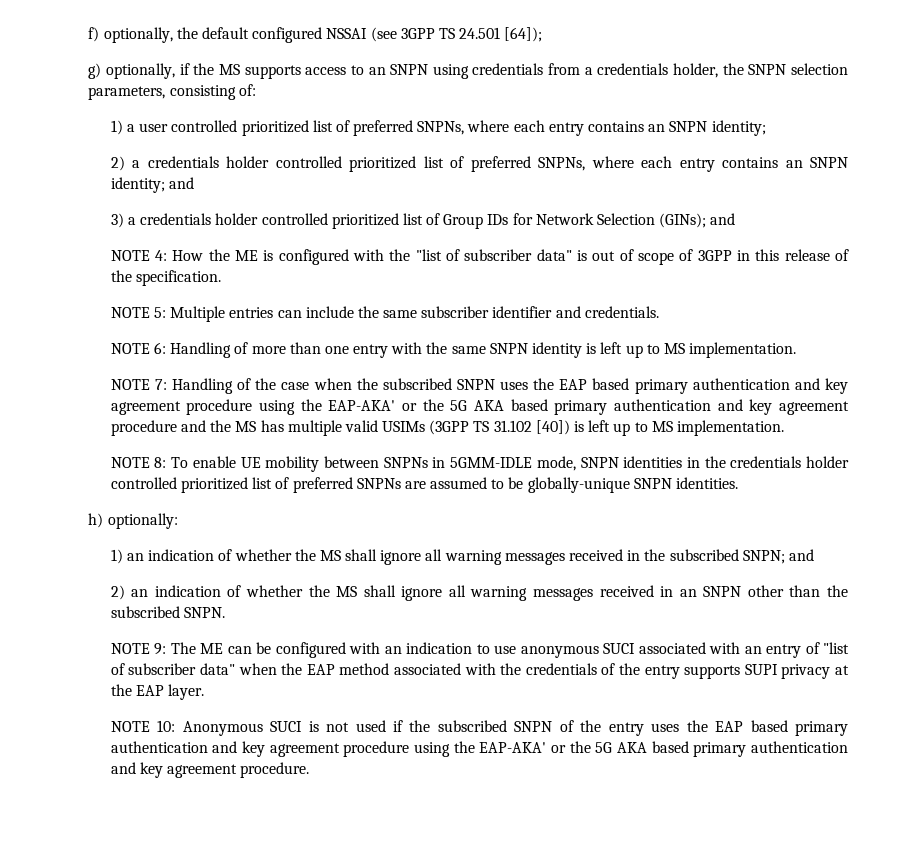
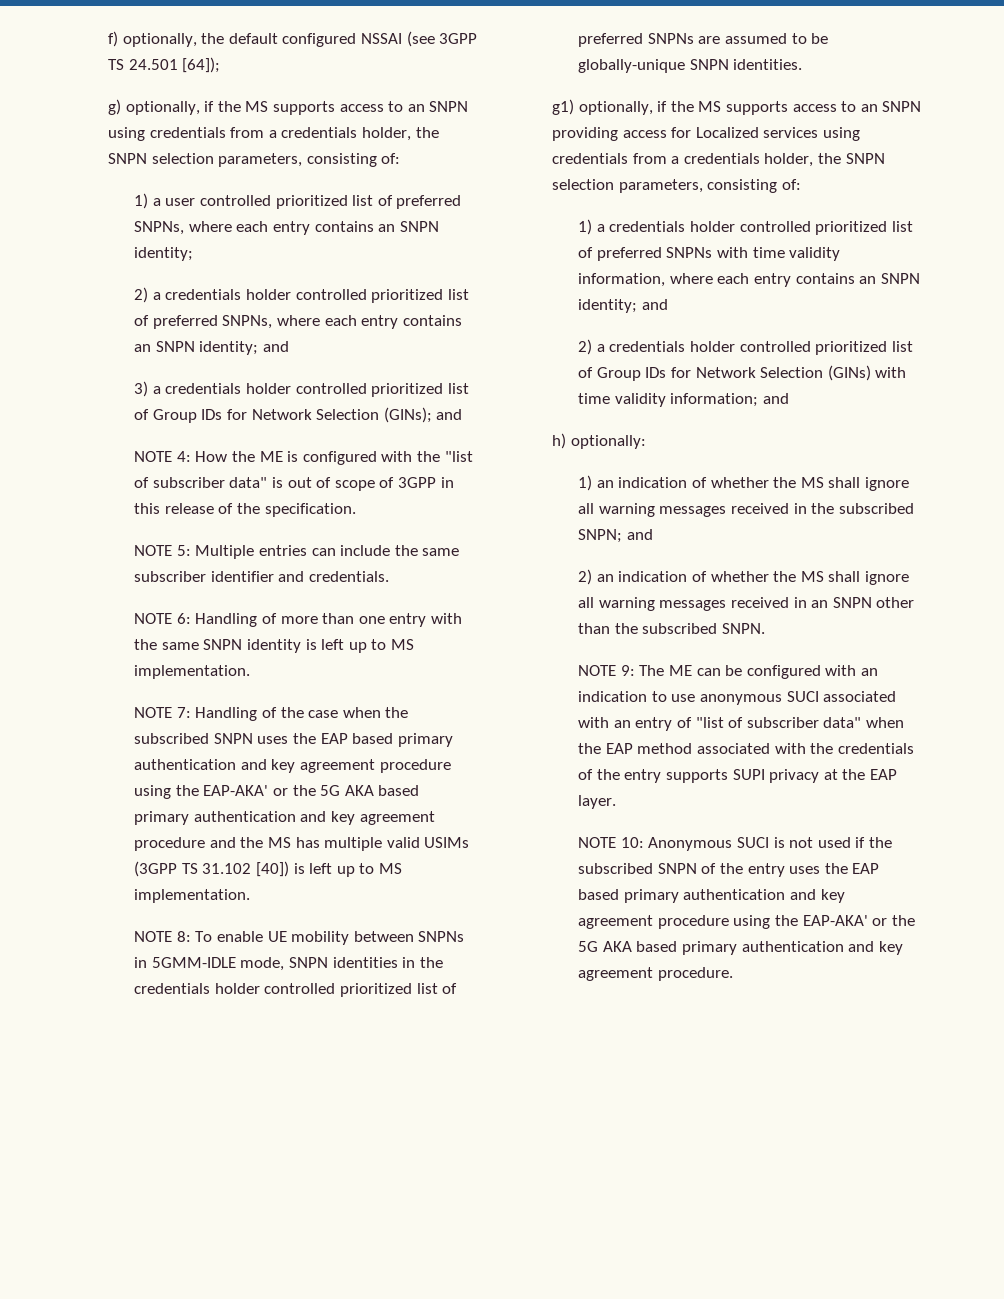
(739, 483) none -> [552,99,922,115] [552,127,861,141] [552,153,885,167] [552,179,801,193] [578,219,913,235] [578,247,841,261] [578,273,920,287] [578,299,668,313] [578,339,913,355] [578,365,907,381] [578,393,789,407] // g1) optionally, if the MS supports access to an SNPN providing access for Localized services using credentials from a credentials holder, the SNPN selection parameters, consisting of: // 1) a credentials holder controlled prioritized list of preferred SNPNs with time validity information, where each entry contains an SNPN identity; and // 2) a credentials holder controlled prioritized list of Group IDs for Network Selection (GINs) with time validity information; and

